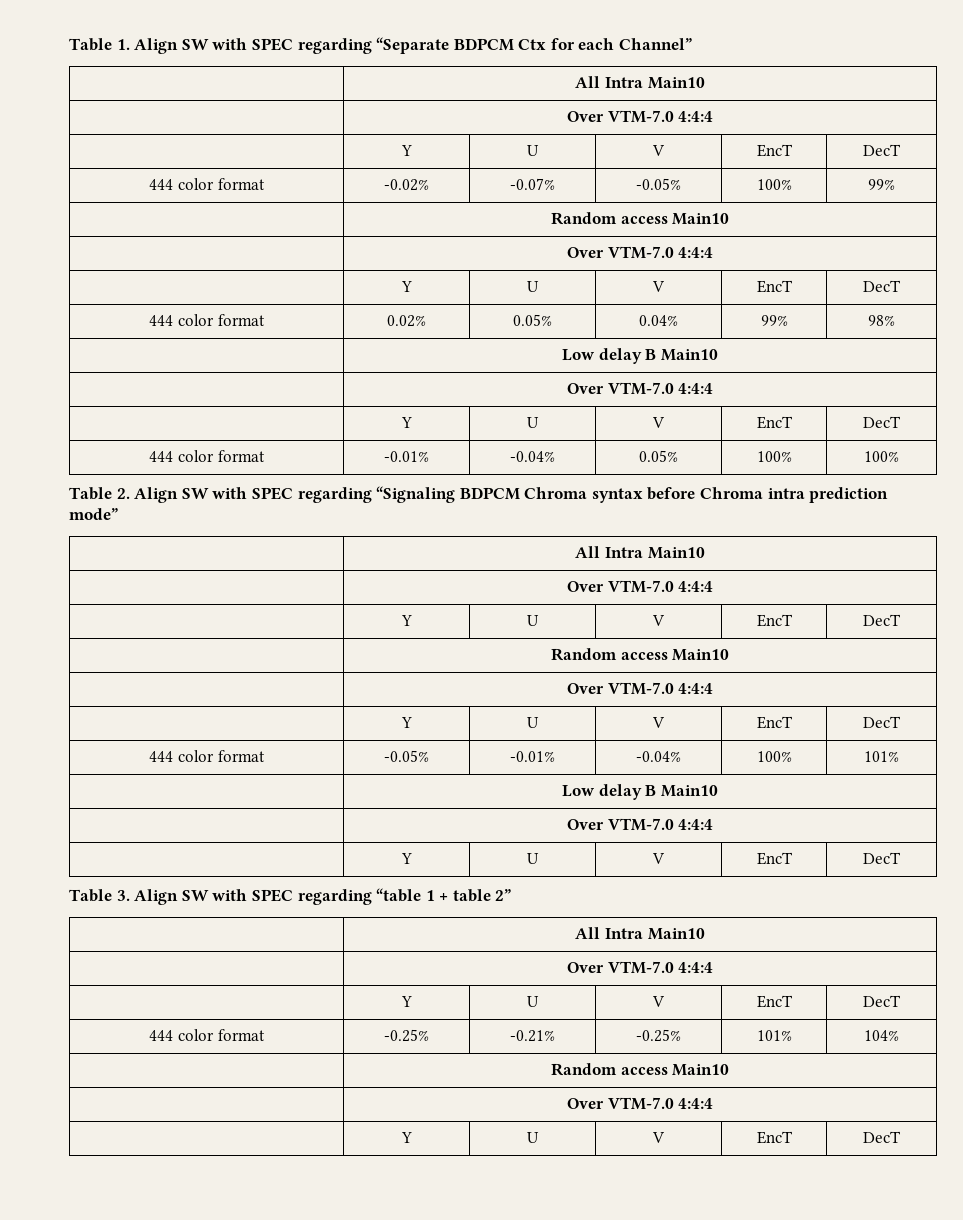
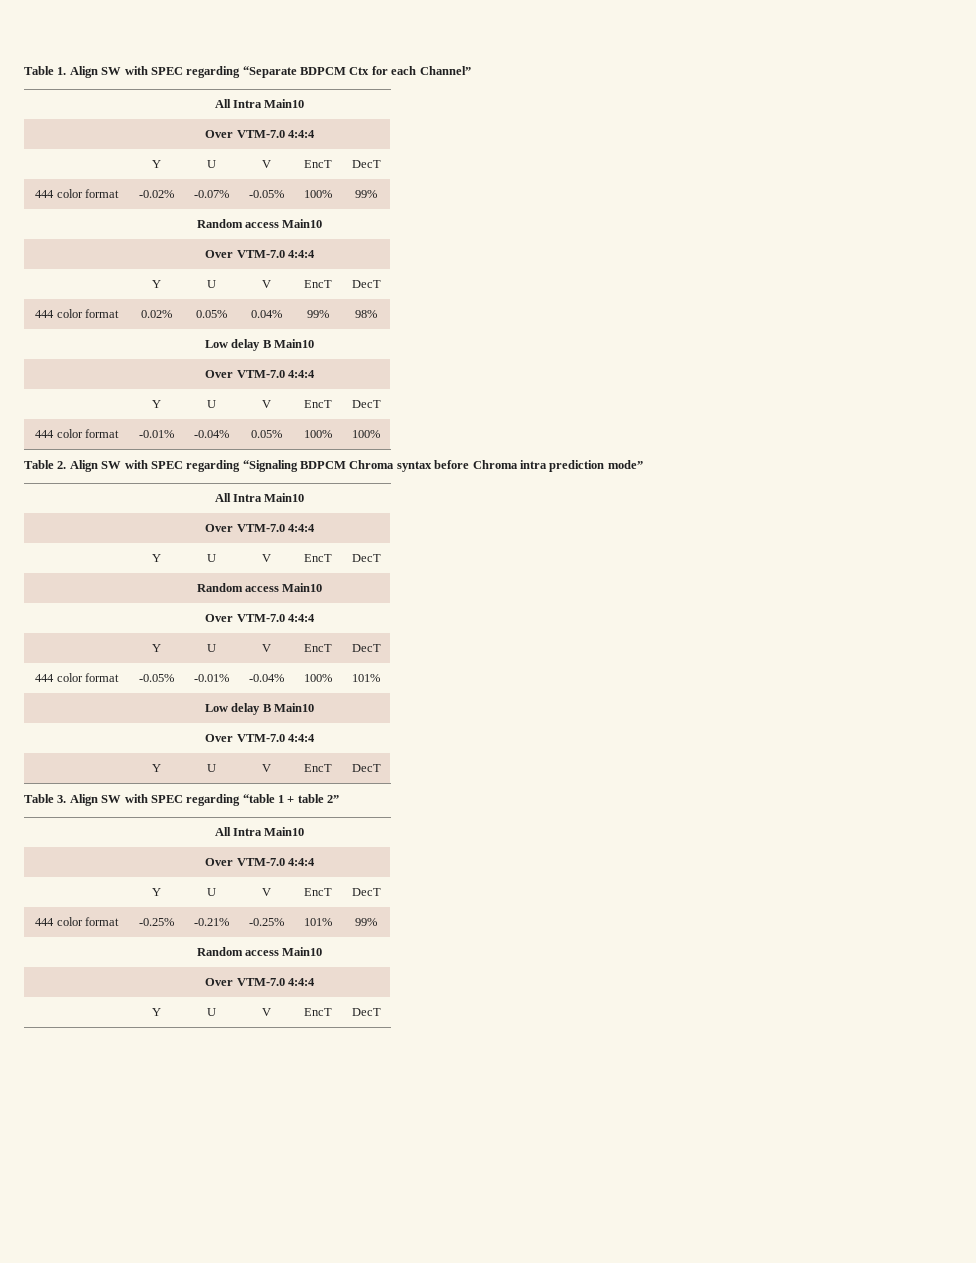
[864,1030,899,1041] 104% -> [355,918,377,926] 99%

